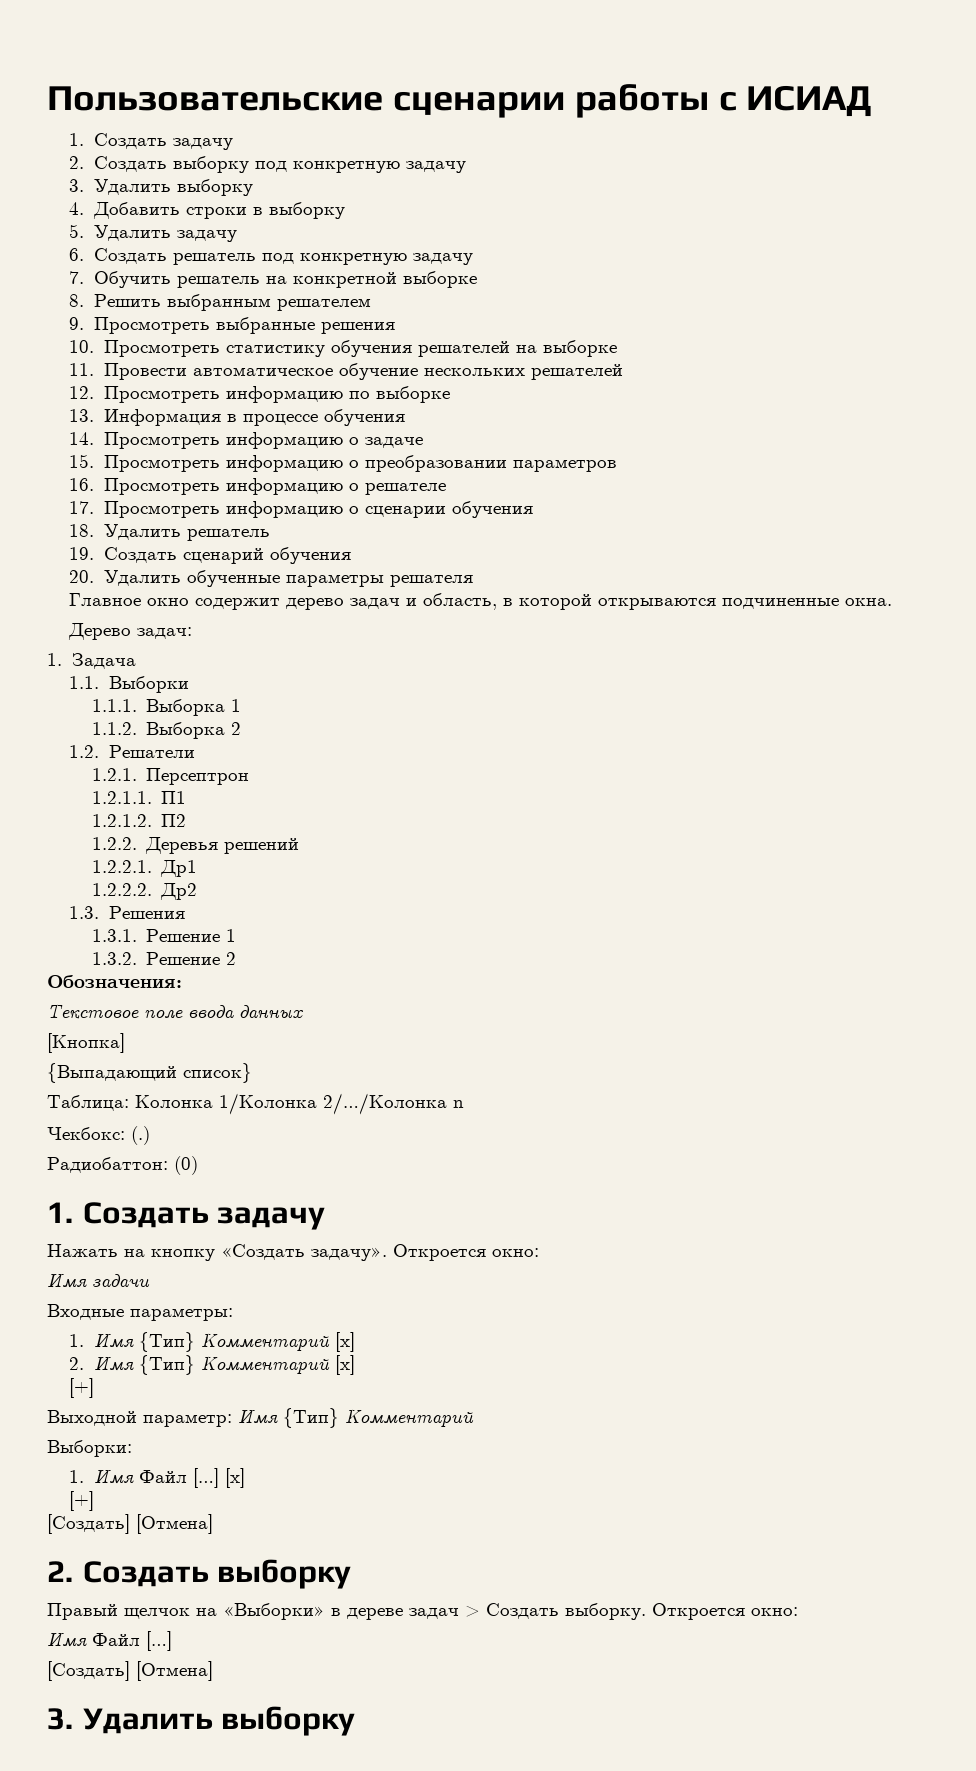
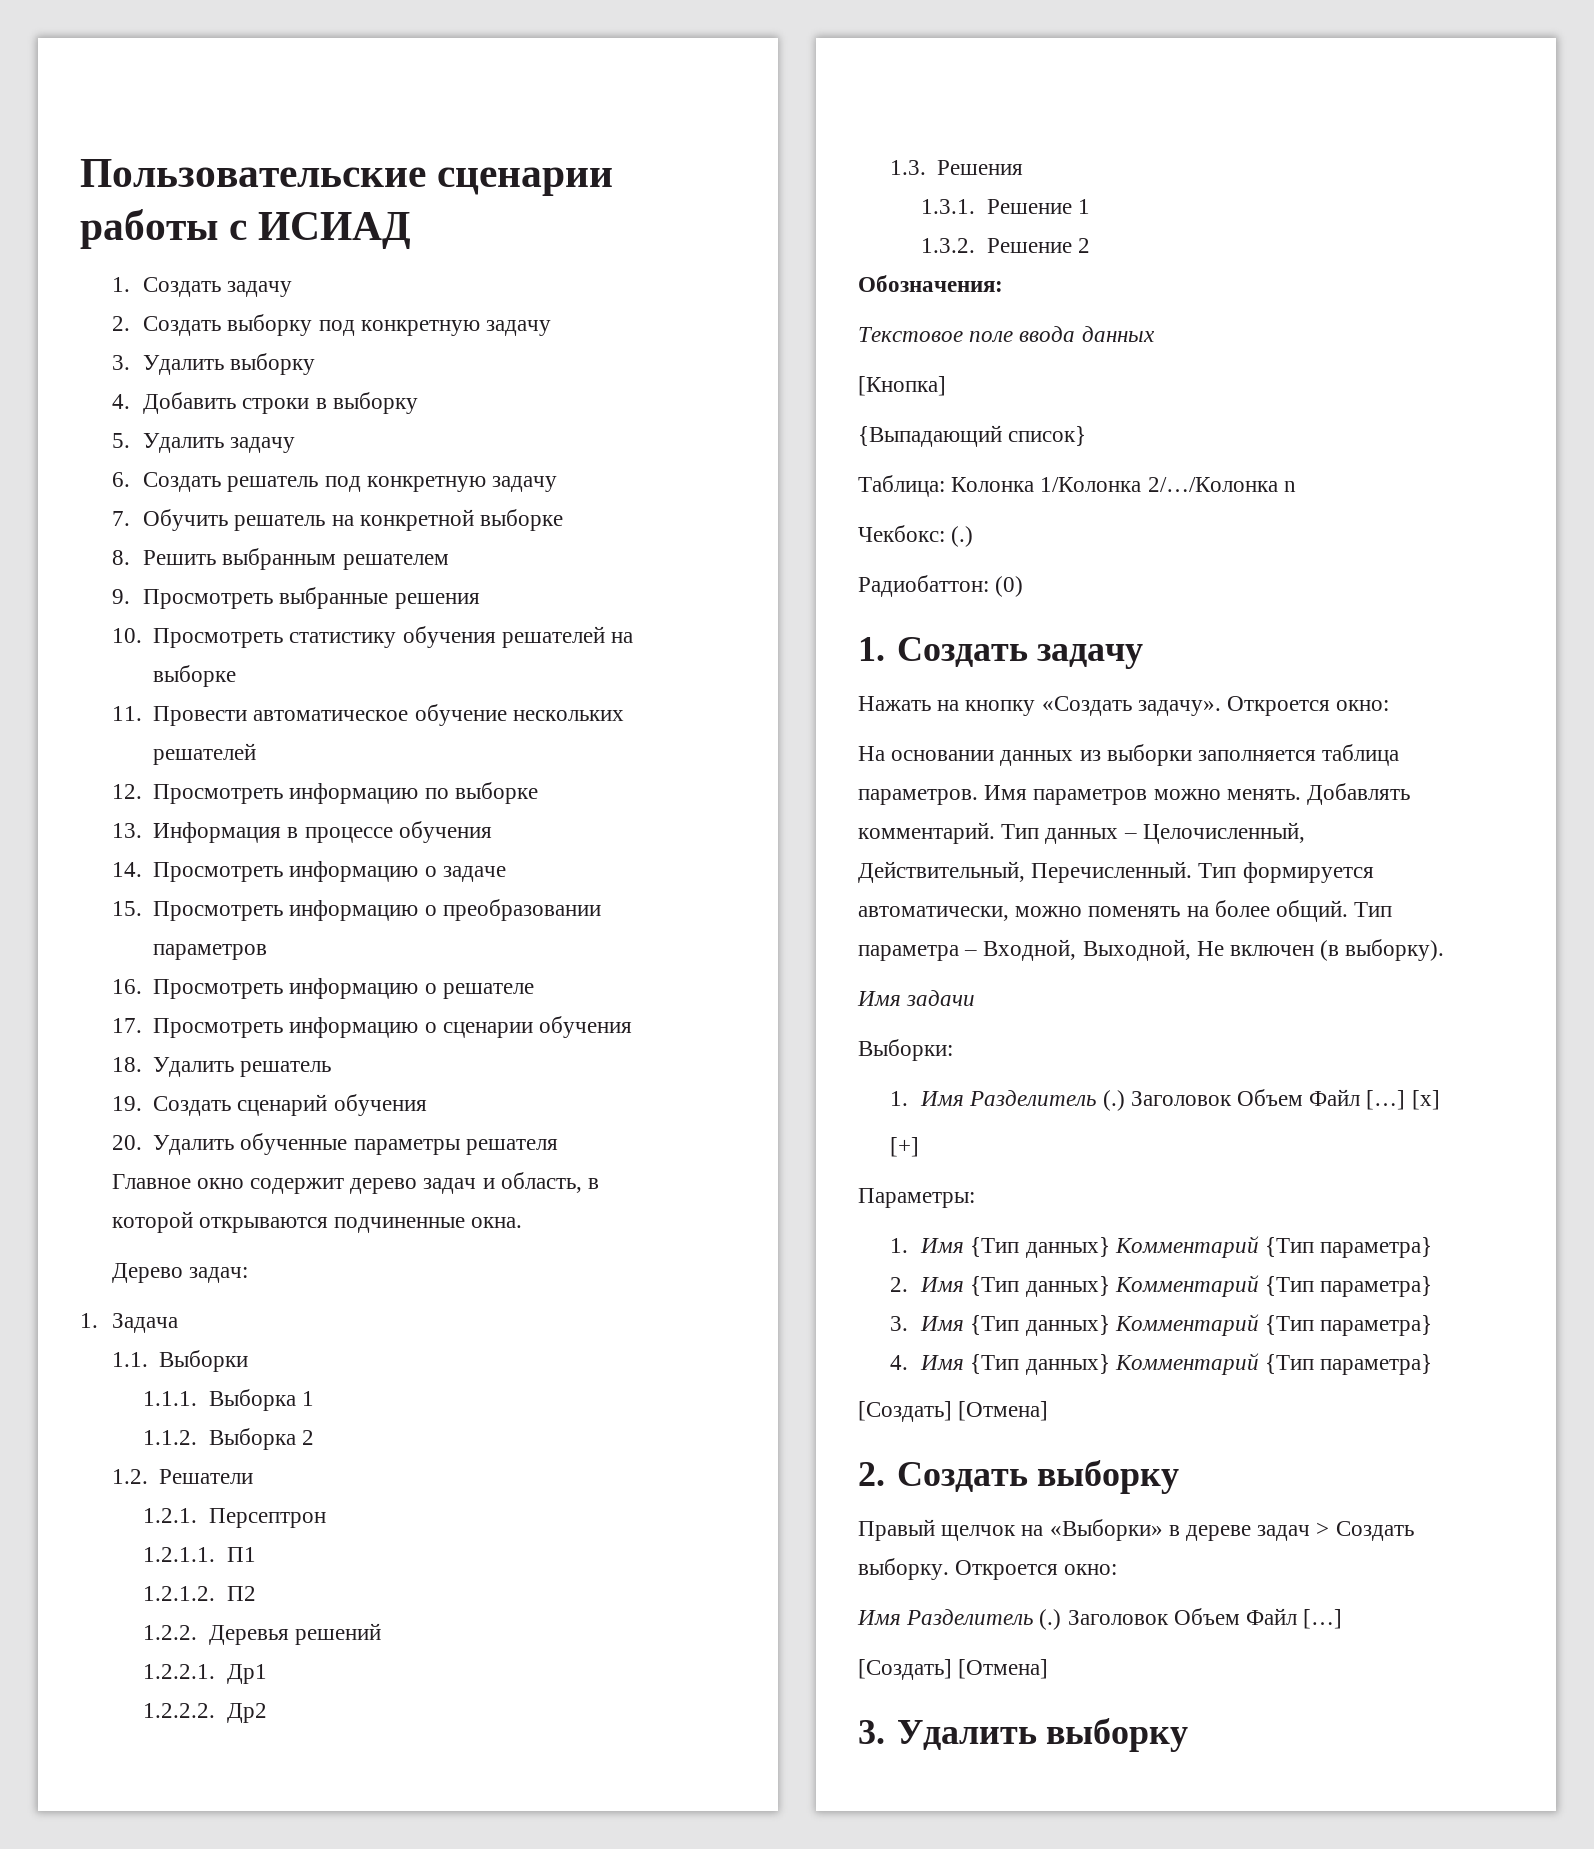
[47,1274,150,1288] [47,1304,233,1321] [69,1332,355,1352] [69,1355,355,1375] [69,1378,95,1398] [47,1408,474,1428] Имя задачи // Входные параметры: // 1. Имя {Тип} Комментарий [x] // 2. Имя {Тип} Комментарий [x] // [+] // Выходной параметр: Имя {Тип} Комментарий -> [858,744,1400,766] [858,783,1411,805] [858,822,1305,844] [858,861,1374,883] [858,900,1393,922] [858,939,1445,961] [857,990,976,1006] На основании данных из выборки заполняется таблица параметров. Имя параметров можно менять. Добавлять комментарий. Тип данных – Целочисленный, Действительный, Перечисленный. Тип формируется автоматически, можно поменять на более общий. Тип параметра – Входной, Выходной, Не включен (в выборку). // Имя задачи
(134, 1477) none -> [969,1089,1304,1111] Разделитель (.) Заголовок Объем
(95, 1501) none -> [858,1188,975,1208] [889,1236,1433,1258] [889,1275,1433,1297] [889,1314,1433,1336] [889,1353,1433,1375] // Параметры: // 1. Имя {Тип данных} Комментарий {Тип параметра} // 2. Имя {Тип данных} Комментарий {Тип параметра} // 3. Имя {Тип данных} Комментарий {Тип параметра} // 4. Имя {Тип данных} Комментарий {Тип параметра}
(87, 1640) none -> [906,1608,1240,1630] Разделитель (.) Заголовок Объем

